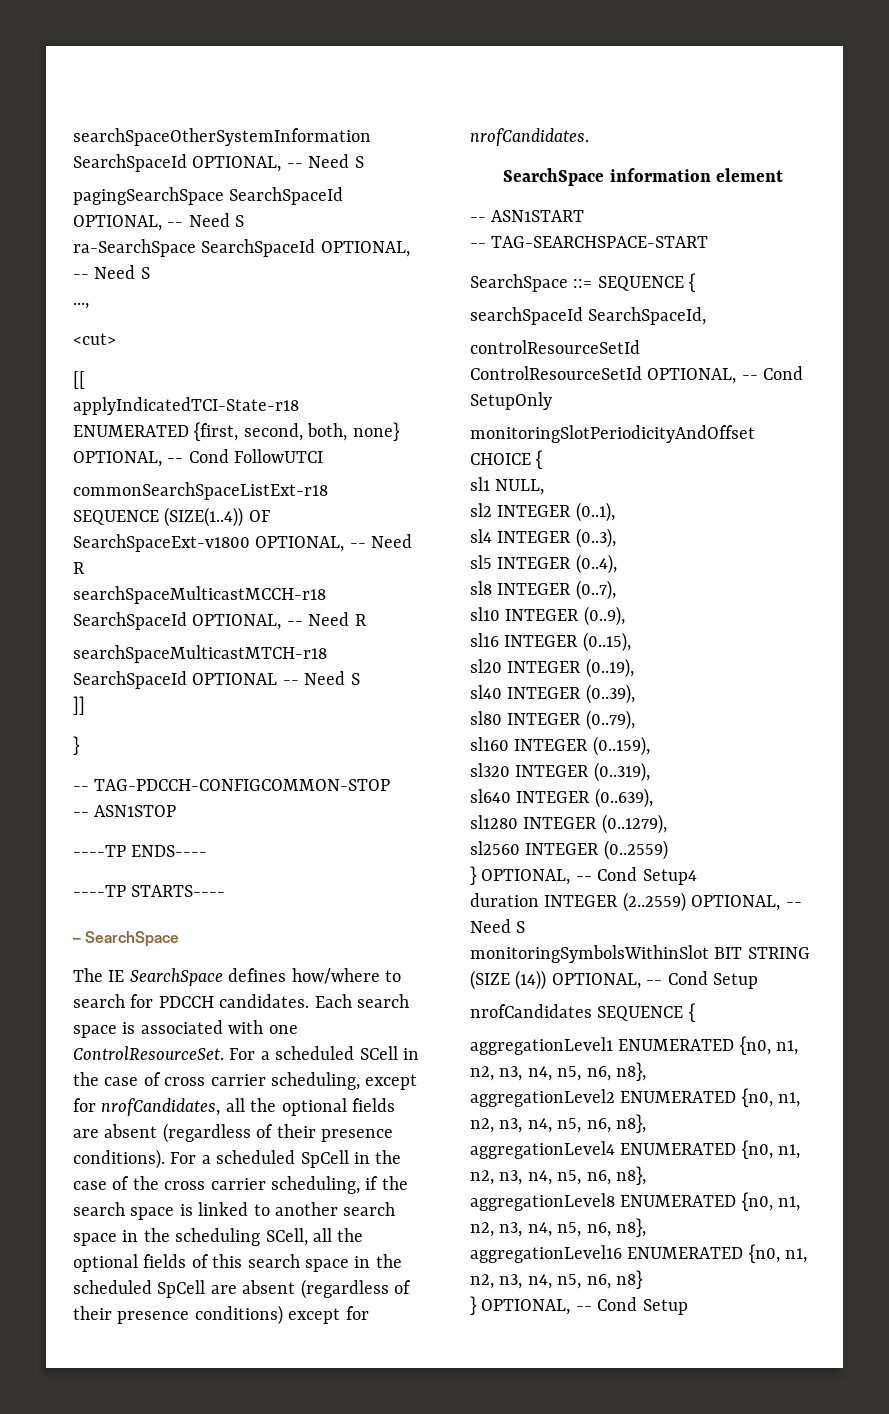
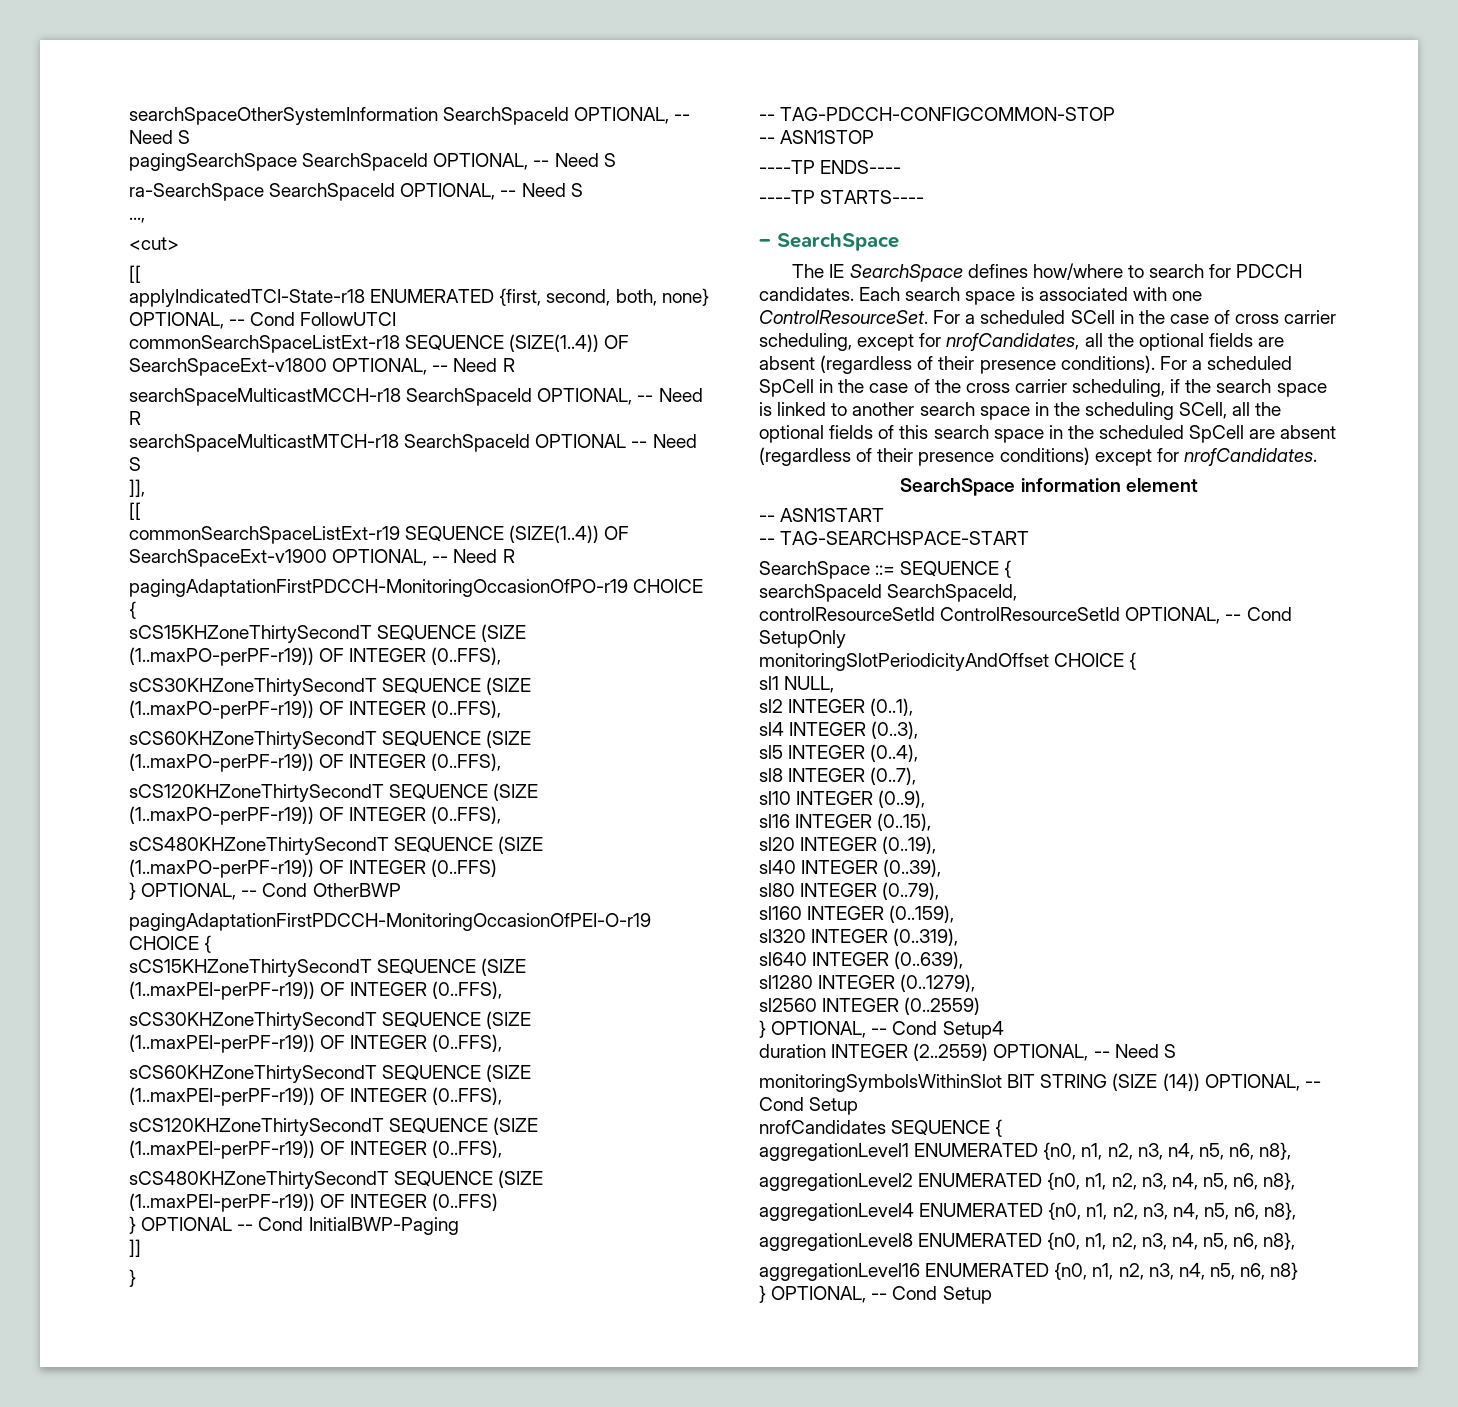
(360, 679) none -> [129,479,145,497] [129,502,141,520] [129,525,630,544] [129,549,515,567] [129,579,704,597] [129,601,136,619] [129,624,527,643] [129,647,502,666] [129,677,532,696] [129,700,502,719] [129,730,532,749] [129,753,502,772] [129,783,539,802] [129,806,502,825] [129,836,544,855] [129,859,498,878] [129,882,401,900] [129,913,651,931] [129,935,212,953] [129,958,527,977] [129,981,503,1000] [129,1011,532,1030] [129,1034,503,1053] [129,1064,532,1083] [129,1087,503,1106] [129,1117,539,1136] [129,1140,503,1159] [129,1170,544,1189] [129,1193,499,1212] [129,1216,459,1235] // ]], // [[ // commonSearchSpaceListExt-r19 SEQUENCE (SIZE(1..4)) OF SearchSpaceExt-v1900 OPTIONAL, -- Need R // pagingAdaptationFirstPDCCH-MonitoringOccasionOfPO-r19 CHOICE { // sCS15KHZoneThirtySecondT SEQUENCE (SIZE (1..maxPO-perPF-r19)) OF INTEGER (0..FFS), // sCS30KHZoneThirtySecondT SEQUENCE (SIZE (1..maxPO-perPF-r19)) OF INTEGER (0..FFS), // sCS60KHZoneThirtySecondT SEQUENCE (SIZE (1..maxPO-perPF-r19)) OF INTEGER (0..FFS), // sCS120KHZoneThirtySecondT SEQUENCE (SIZE (1..maxPO-perPF-r19)) OF INTEGER (0..FFS), // sCS480KHZoneThirtySecondT SEQUENCE (SIZE (1..maxPO-perPF-r19)) OF INTEGER (0..FFS) // } OPTIONAL, -- Cond OtherBWP // pagingAdaptationFirstPDCCH-MonitoringOccasionOfPEI-O-r19 CHOICE { // sCS15KHZoneThirtySecondT SEQUENCE (SIZE (1..maxPEI-perPF-r19)) OF INTEGER (0..FFS), // sCS30KHZoneThirtySecondT SEQUENCE (SIZE (1..maxPEI-perPF-r19)) OF INTEGER (0..FFS), // sCS60KHZoneThirtySecondT SEQUENCE (SIZE (1..maxPEI-perPF-r19)) OF INTEGER (0..FFS), // sCS120KHZoneThirtySecondT SEQUENCE (SIZE (1..maxPEI-perPF-r19)) OF INTEGER (0..FFS), // sCS480KHZoneThirtySecondT SEQUENCE (SIZE (1..maxPEI-perPF-r19)) OF INTEGER (0..FFS) // } OPTIONAL -- Cond InitialBWP-Paging

